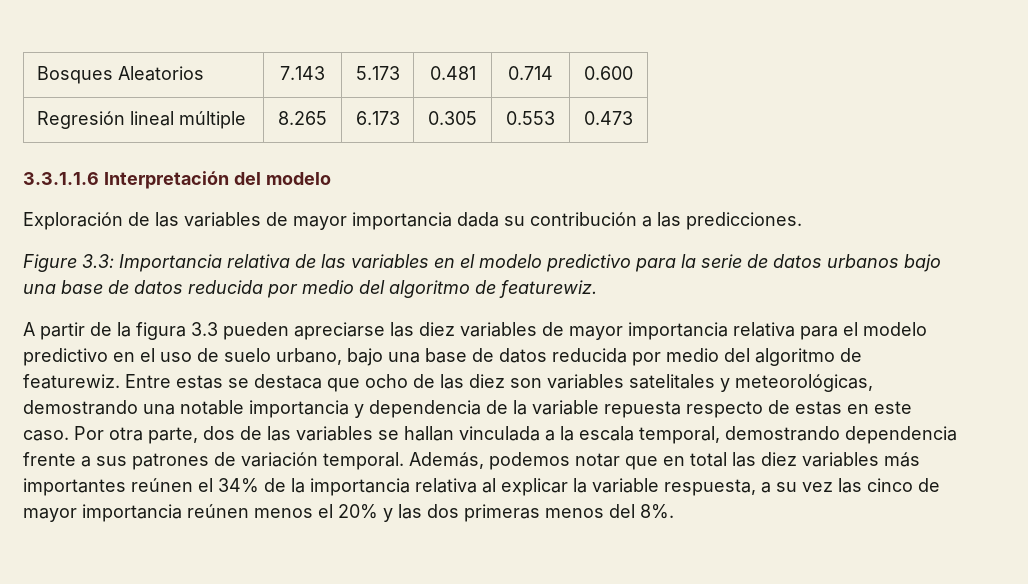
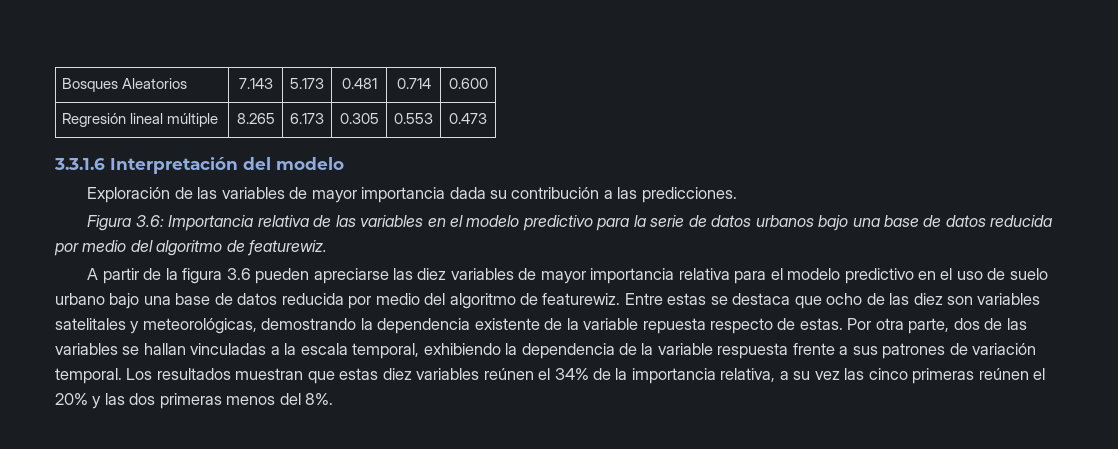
[23,172,99,185] 3.3.1.1.6 -> [54,158,105,170] 3.3.1.6
[23,254,114,272] Figure 3.3: -> [87,215,164,231] Figura 3.6:
[191,322,218,336] 3.3 -> [226,268,251,280] 3.6
[276,348,342,365] urbano, -> [55,293,105,305] urbano
[143,400,481,418] una notable importancia y dependencia -> [360,318,540,334] la dependencia existente
[795,401,912,415] [23,430,69,441] estas en este caso. -> [799,318,843,330] estas.
[459,426,540,441] vinculada -> [190,343,267,355] vinculadas
[725,426,957,444] demostrando dependencia -> [423,343,789,359] exhibiendo la dependencia de la variable respuesta
[409,452,920,470] [23,478,126,496] Además, podemos notar que en total las diez variables más importantes -> [126,368,480,384] Los resultados muestran que estas diez variables
[415,478,756,496] relativa al explicar la variable respuesta, -> [720,368,776,382] relativa,
[918,478,940,492] [23,504,313,522] de mayor importancia reúnen menos -> [912,368,1029,384] primeras reúnen

